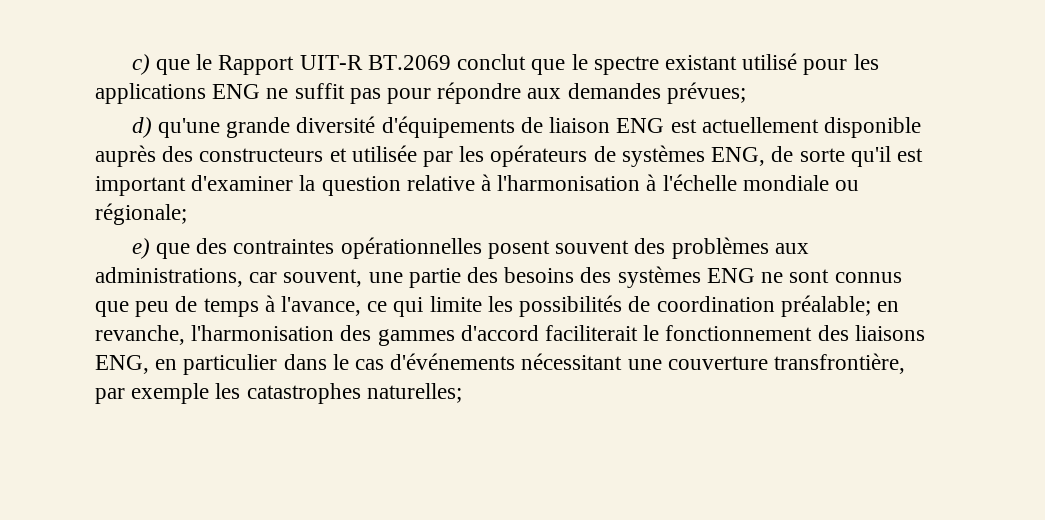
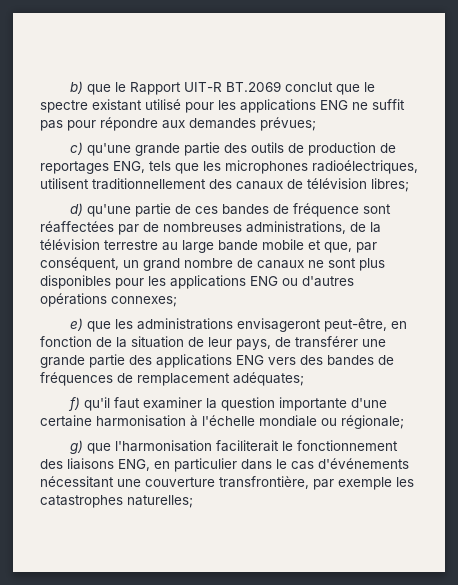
[131,54,150,75] c) -> [70,81,84,94] b)
[131,116,921,138] [95,145,923,167] [95,174,641,196] d) qu'une grande diversité d'équipements de liaison ENG est actuellement disponible auprès des constructeurs et utilisée par les opérateurs de systèmes ENG, de sorte qu'il est important d'examiner la question relative à l'harmonisation -> [70,142,397,156] [40,160,418,174] [40,178,409,192] [70,203,392,217] [40,221,381,235] [40,239,377,253] [40,257,385,271] [40,275,354,289] [40,293,177,307] [70,318,408,332] [40,336,386,350] [40,354,394,368] [40,372,304,386] [68,397,388,411] [40,415,186,427] c) qu'une grande partie des outils de production de reportages ENG, tels que les microphones radioélectriques, utilisent traditionnellement des canaux de télévision libres; // d) qu'une partie de ces bandes de fréquence sont réaffectées par de nombreuses administrations, de la télévision terrestre au large bande mobile et que, par conséquent, un grand nombre de canaux ne sont plus disponibles pour les applications ENG ou d'autres opérations connexes; // e) que les administrations envisageront peut-être, en fonction de la situation de leur pays, de transférer une grande partie des applications ENG vers des bandes de fréquences de remplacement adéquates; // f) qu'il faut examiner la question importante d'une certaine harmonisation
[131,237,809,259] [95,266,902,288] [95,295,899,317] [95,325,539,346] e) que des contraintes opérationnelles posent souvent des problèmes aux administrations, car souvent, une partie des besoins des systèmes ENG ne sont connus que peu de temps à l'avance, ce qui limite les possibilités de coordination préalable; en revanche, l'harmonisation des gammes d'accord -> [70,440,213,454] g) que l'harmonisation

